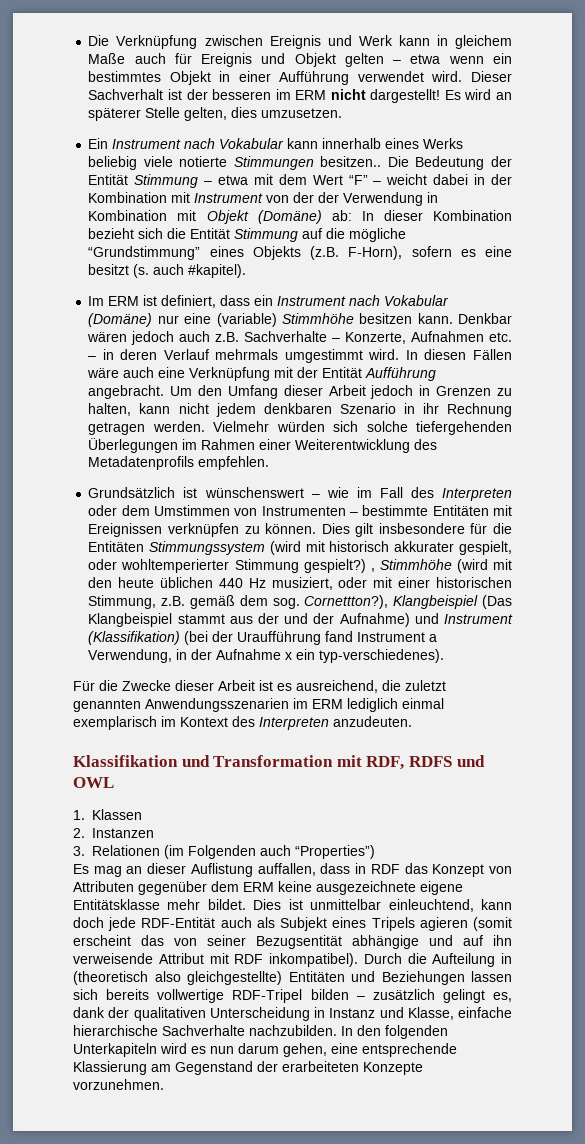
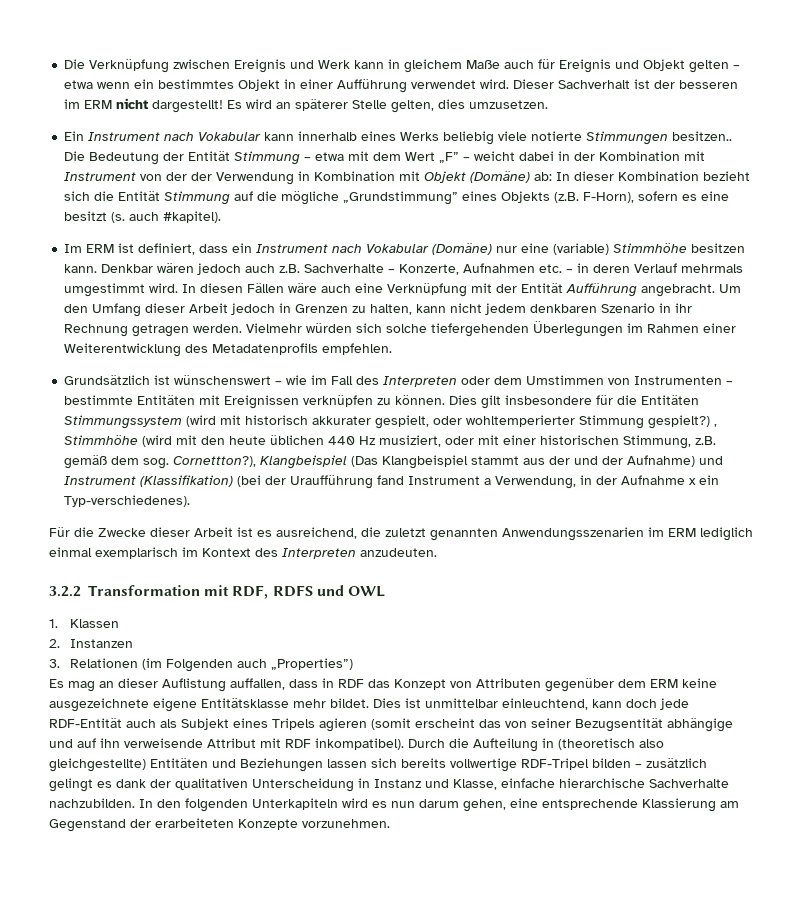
[348,175,368,185] “F” -> [439,152,460,163] „F”
[88,246,201,260] “Grundstimmung” -> [343,191,459,205] „Grundstimmung”
[319,649,445,663] typ-verschiedenes). -> [64,495,191,507] Typ-verschiedenes).
[73,755,210,767] Klassifikation und -> [49,586,81,597] 3.2.2
[295,845,375,859] “Properties”) -> [270,658,353,670] „Properties”)
[493,992,512,1002] es, -> [97,781,112,788] es

